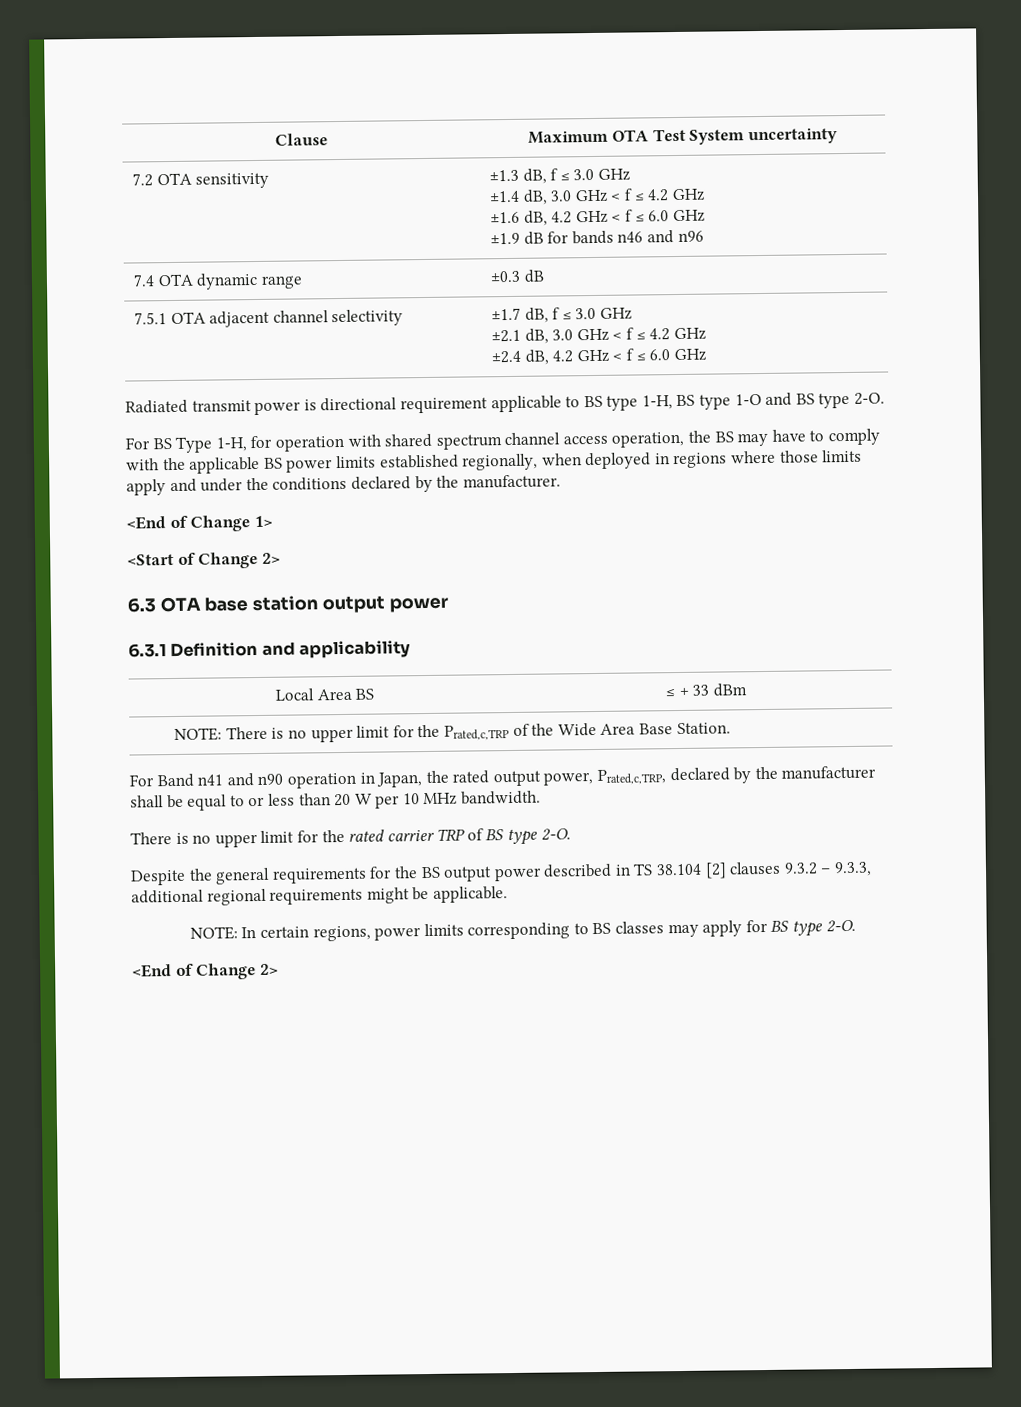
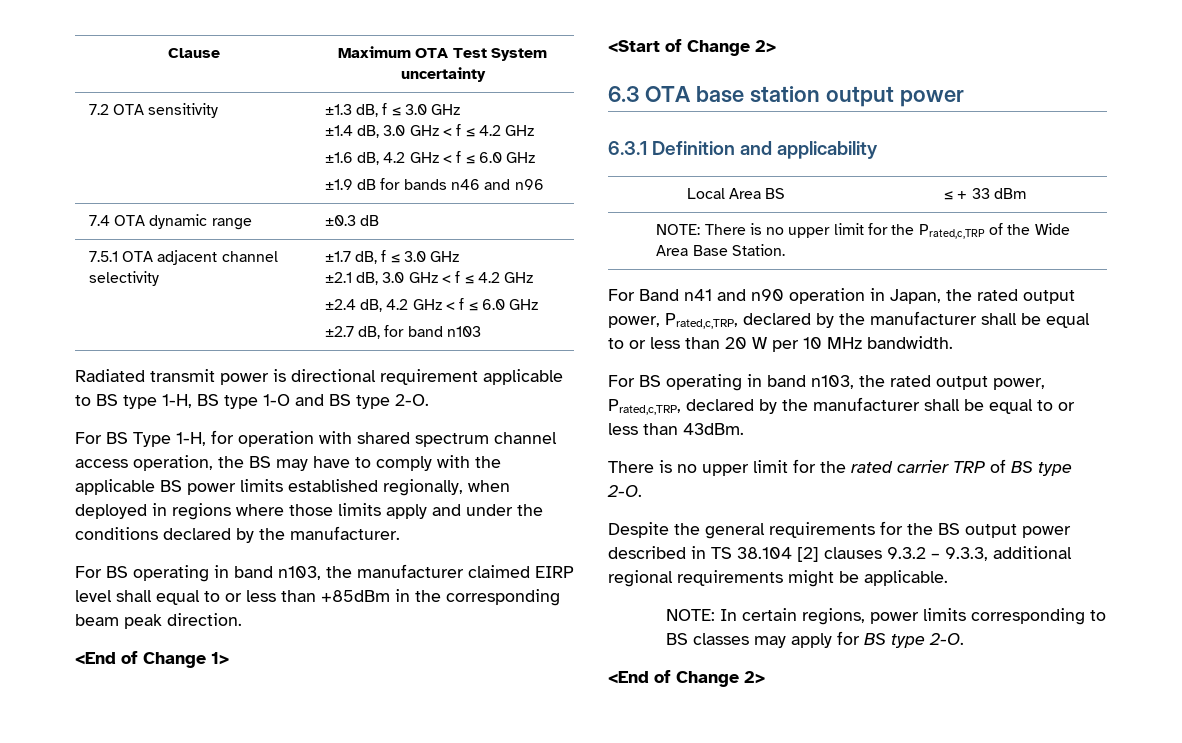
(706, 355) none -> [324,325,481,339] // ±2.7 dB, for band n103
(561, 481) none -> [75,564,574,582] [75,589,560,606] [75,613,242,629] // For BS operating in band n103, the manufacturer claimed EIRP level shall equal to or less than +85dBm in the corresponding beam peak direction.
(542, 797) none -> [608,374,1045,391] [608,397,1075,415] [608,423,744,435] // For BS operating in band n103, the rated output power, Prated,c,TRP, declared by the manufacturer shall be equal to or less than 43dBm.

